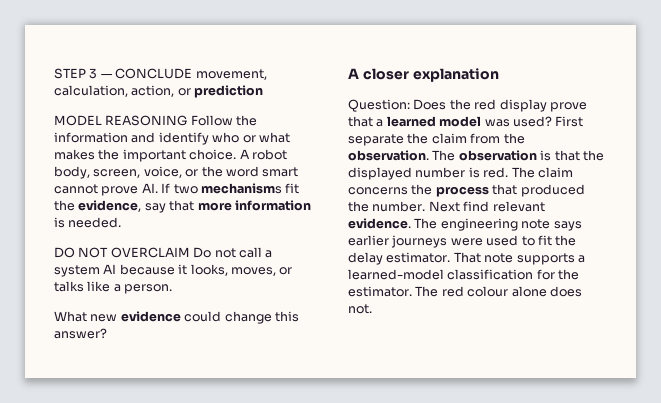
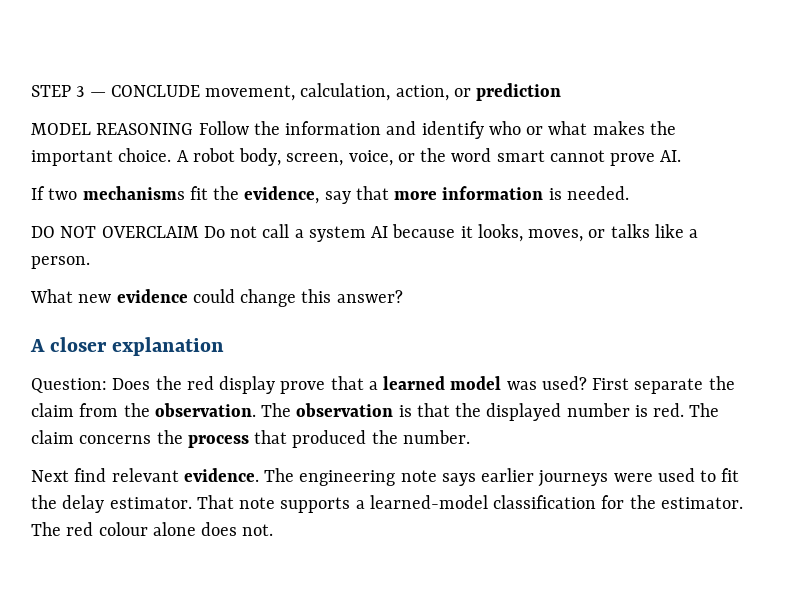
(158, 188) none -> (682, 156) //
(426, 206) none -> (470, 437) //

